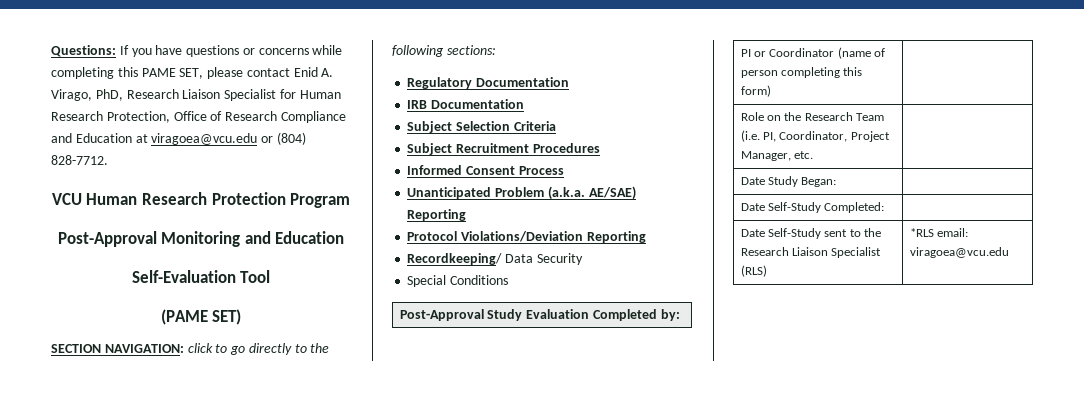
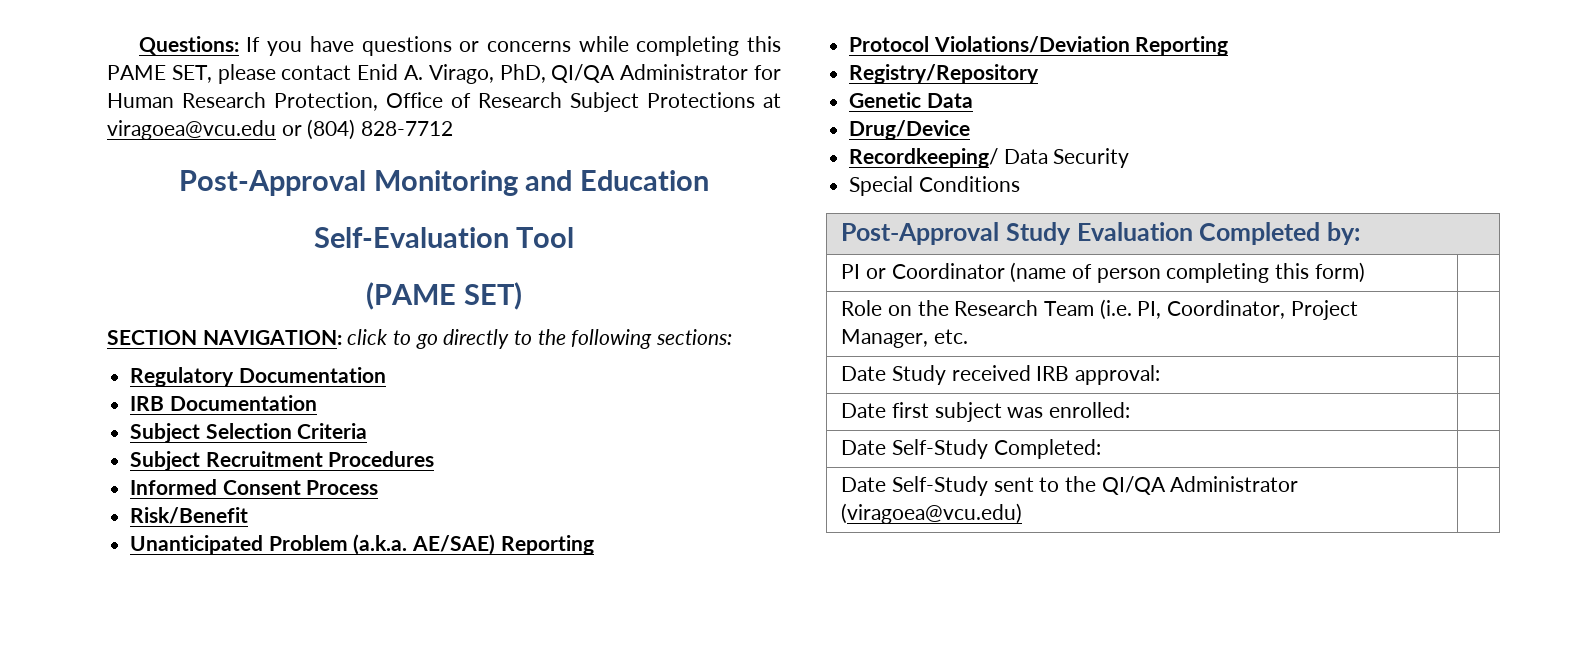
[126,89,277,101] Research Liaison Specialist -> [551,64,749,83] QI/QA Administrator
[280,111,346,123] [51,133,132,143] Compliance and Education -> [570,92,755,112] Subject Protections
[51,155,108,165] [51,192,351,208] 828-7712. // VCU Human Research Protection Program -> [361,121,454,136] 828-7712
(564, 170) none -> [130,507,249,524] // Risk/Benefit
(646, 237) none -> [849,64,1040,84] [849,92,973,108] [849,120,971,140] // Registry/Repository // Genetic Data // Drug/Device
[801,177,837,187] Began: -> [951,365,1161,385] [841,402,1131,422] received IRB approval: | // Date first subject was enrolled:
[740,247,882,258] [740,265,767,277] [909,228,968,237] [909,247,1009,258] Research Liaison Specialist (RLS) | *RLS email: viragoea@vcu.edu -> [1101,476,1299,495] [841,503,1023,524] QI/QA Administrator (viragoea@vcu.edu) |

